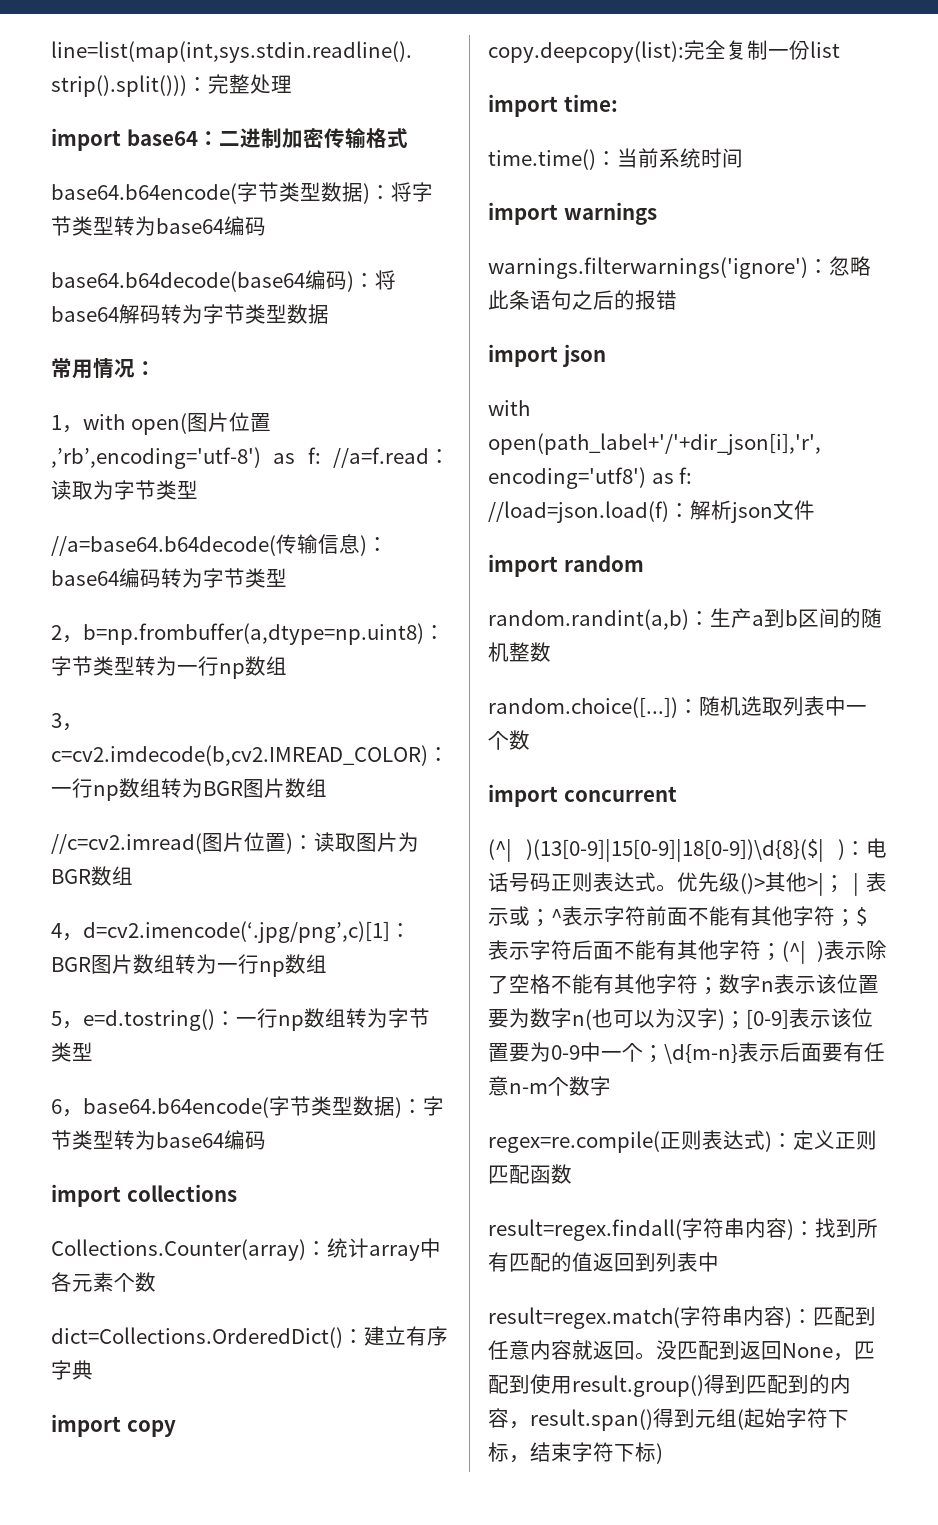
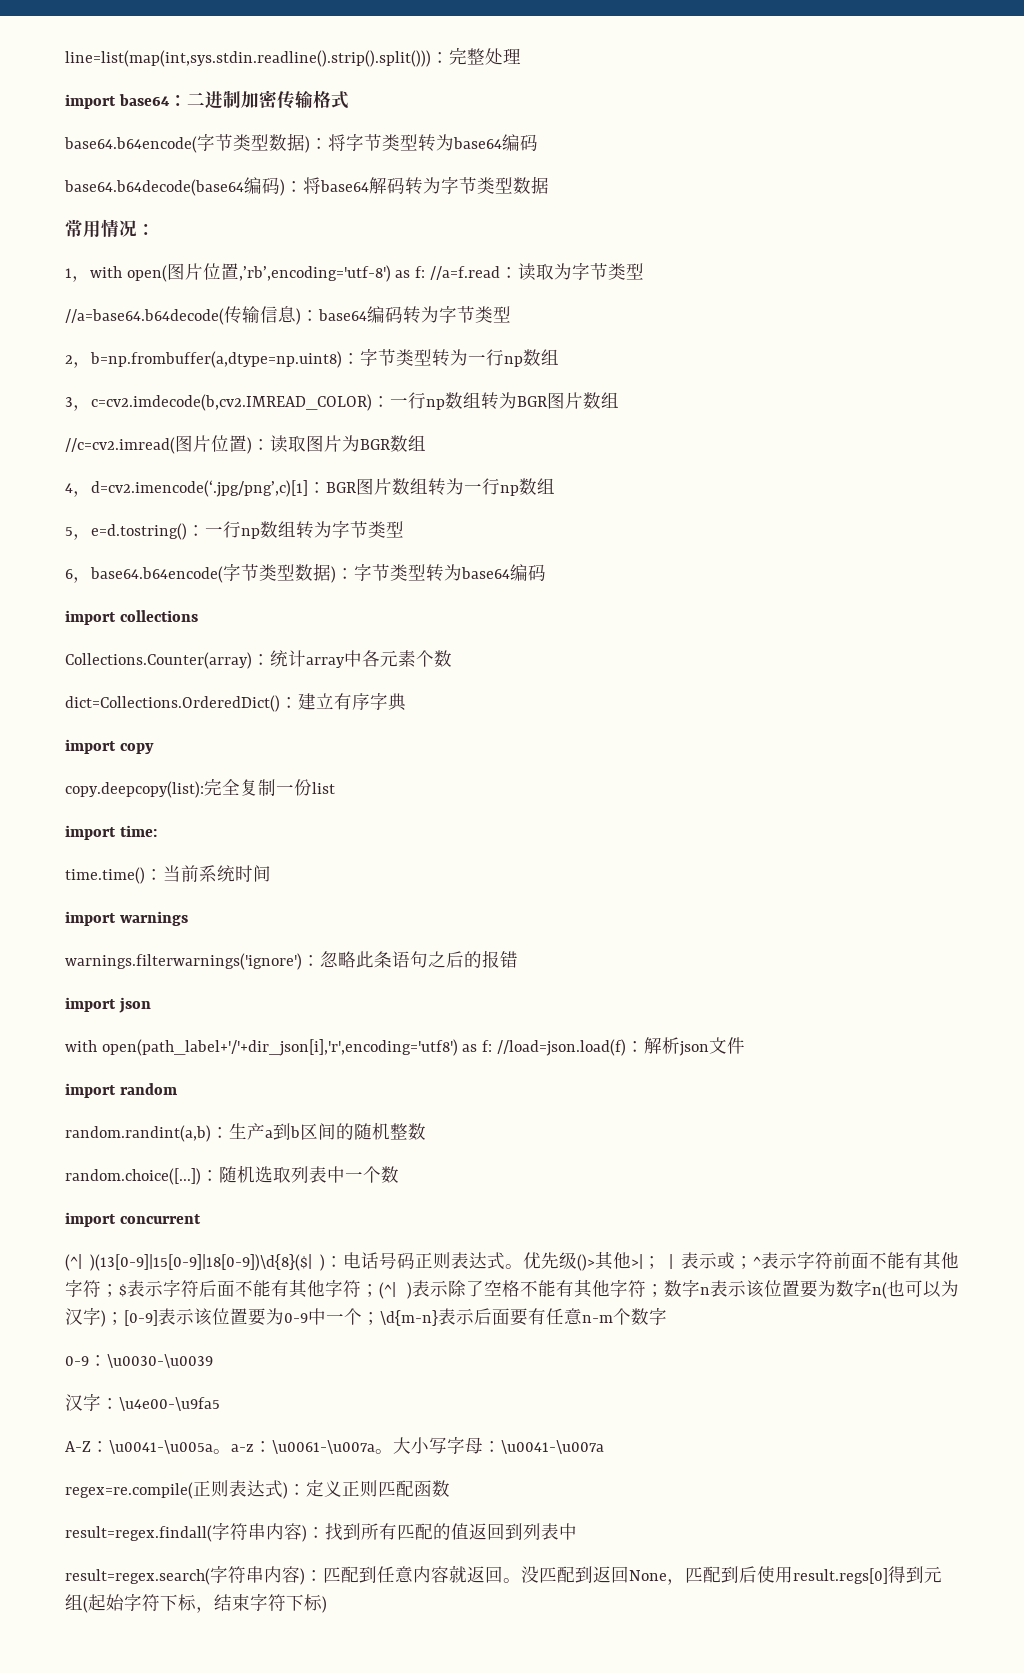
(611, 1086) none -> [65,1354,213,1368] [65,1393,220,1411] [65,1436,604,1454] // 0-9：\u0030-\u0039 // 汉字：\u4e00-\u9fa5 // A-Z：\u0041-\u005a。a-z：\u0061-\u007a。大小写字母：\u0041-\u007a
[488,1307,680,1329] result=regex.match( -> [65,1568,210,1585] result=regex.search(
[530,1374,851,1397] [488,1408,653,1431] 使用result.group()得到匹配到的内容，result.span() -> [739,1566,888,1584] 后使用result.regs[0]

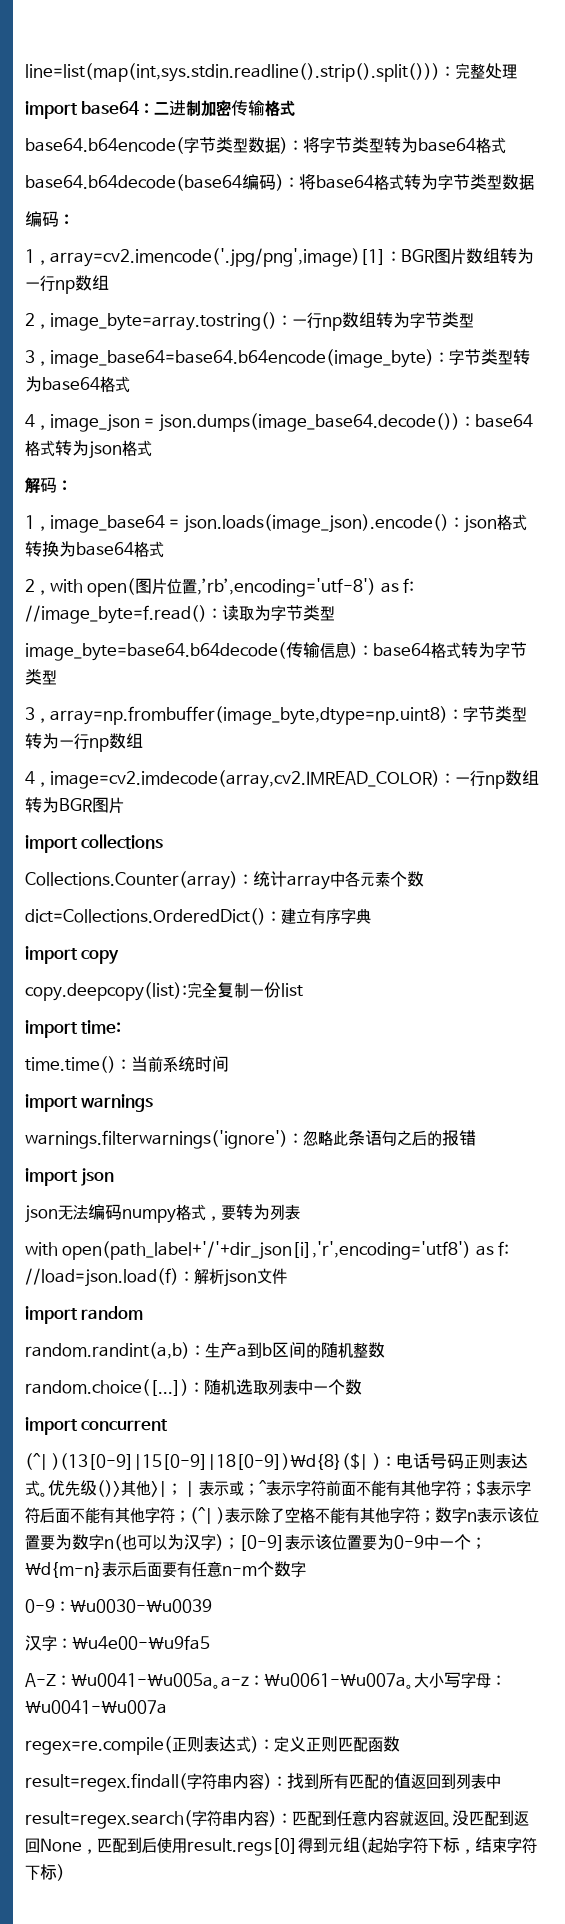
[502,134,538,151] 编码 -> [476,137,506,154] 格式
[369,177,405,194] 解码 -> [374,174,404,191] 格式
[65,219,155,238] [65,262,644,282] [65,305,511,325] [65,348,559,368] [65,392,619,411] [65,435,426,454] [65,480,308,497] 常用情况： // 1，with open(图片位置,’rb’,encoding='utf-8') as f: //a=f.read：读取为字节类型 // //a=base64.b64decode(传输信息)：base64编码转为字节类型 // 2，b=np.frombuffer(a,dtype=np.uint8)：字节类型转为一行np数组 // 3，c=cv2.imdecode(b,cv2.IMREAD_COLOR)：一行np数组转为BGR图片数组 // //c=cv2.imread(图片位置)：读取图片为BGR数组 // 4，d=cv2.imencode(‘.jpg/png’,c)[1] -> [25,211,74,227] [25,248,386,267] 编码： // 1，array=cv2.imencode('.jpg/png',image)[1]
[65,523,187,540] 5，e=d.tostring() -> [25,312,277,331] 2，image_byte=array.tostring()
[65,563,336,583] 6，base64.b64encode(字节类型数据) -> [25,349,434,368] 3，image_base64=base64.b64encode(image_byte)
[510,564,546,581] 编码 -> [100,376,130,393] [25,413,533,432] [25,440,152,459] [25,477,72,493] [25,514,527,533] [25,541,164,558] [25,578,415,597] [25,605,335,624] [25,642,527,661] [25,669,57,685] [25,706,527,725] [25,733,143,752] [25,770,539,789] [25,797,124,814] 格式 // 4，image_json = json.dumps(image_base64.decode())：base64格式转为json格式 // 解码： // 1，image_base64 = json.loads(image_json).encode()：json格式转换为base64格式 // 2，with open(图片位置,’rb’,encoding='utf-8') as f: //image_byte=f.read()：读取为字节类型 // image_byte=base64.b64decode(传输信息)：base64格式转为字节类型 // 3，array=np.frombuffer(image_byte,dtype=np.uint8)：字节类型转为一行np数组 // 4，image=cv2.imdecode(array,cv2.IMREAD_COLOR)：一行np数组转为BGR图片
(151, 1005) none -> [25,1204,300,1223] // json无法编码numpy格式，要转为列表

